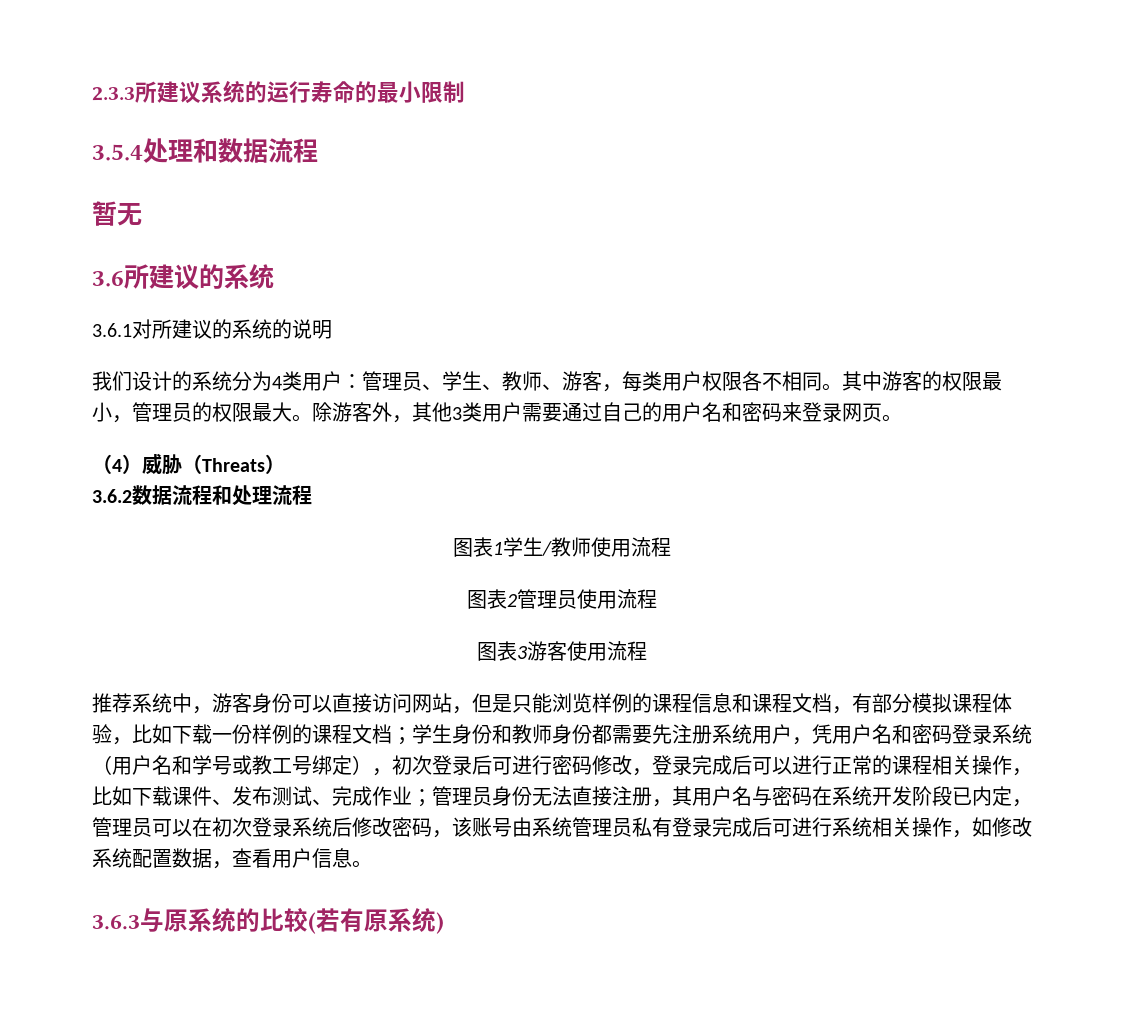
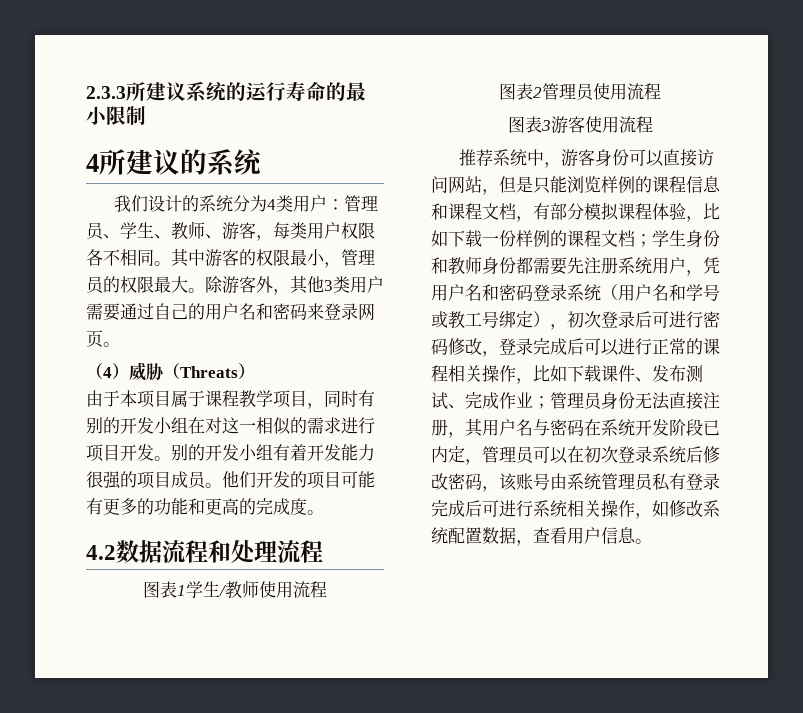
[92,138,318,163] [92,201,142,226] [92,264,274,290] [92,319,332,339] 3.5.4处理和数据流程 // 暂无 // 3.6所建议的系统 // 3.6.1对所建议的系统的说明 -> [86,149,262,176] 4所建议的系统
[92,489,132,503] 3.6.2 -> [86,390,375,409] [86,417,375,435] [86,444,375,462] [86,471,375,489] [86,498,324,515] [86,545,116,560] 由于本项目属于课程教学项目，同时有别的开发小组在对这一相似的需求进行项目开发。别的开发小组有着开发能力很强的项目成员。他们开发的项目可能有更多的功能和更高的完成度。 // 4.2
[92,908,444,934] // 3.6.3与原系统的比较(若有原系统) -> (652, 541) none

